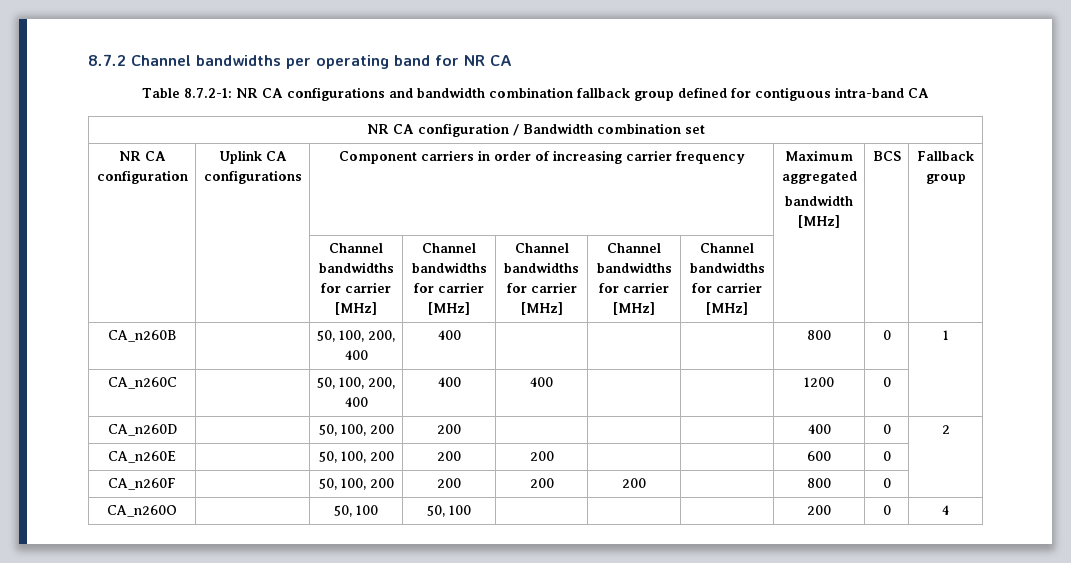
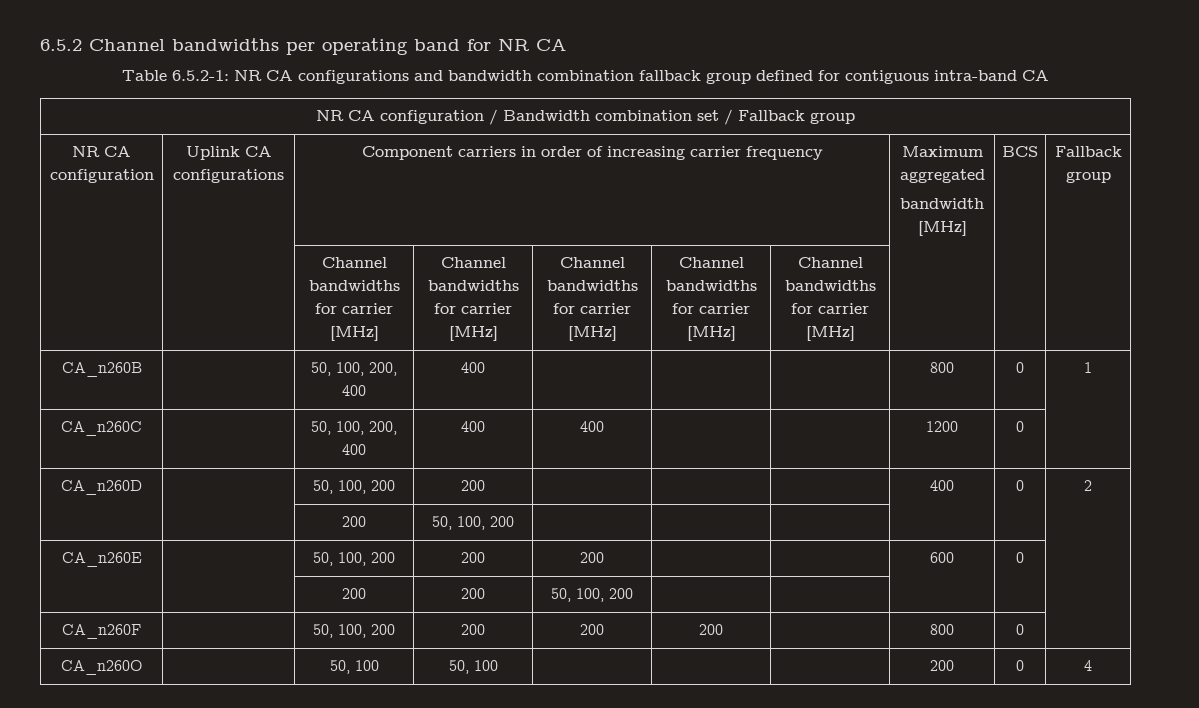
[88,54,126,66] 8.7.2 -> [40,39,82,51] 6.5.2
[183,88,232,98] 8.7.2-1: -> [172,70,229,81] 6.5.2-1:
(705, 129) none -> [724,109,855,125] / Fallback group
(950, 429) none -> [342,516,366,527] [432,516,514,530] // | | 200 | 50, 100, 200 | | | | | |
(891, 456) none -> [342,588,366,599] [461,588,485,599] [551,588,633,602] // | | 200 | 200 | 50, 100, 200 | | | | |

